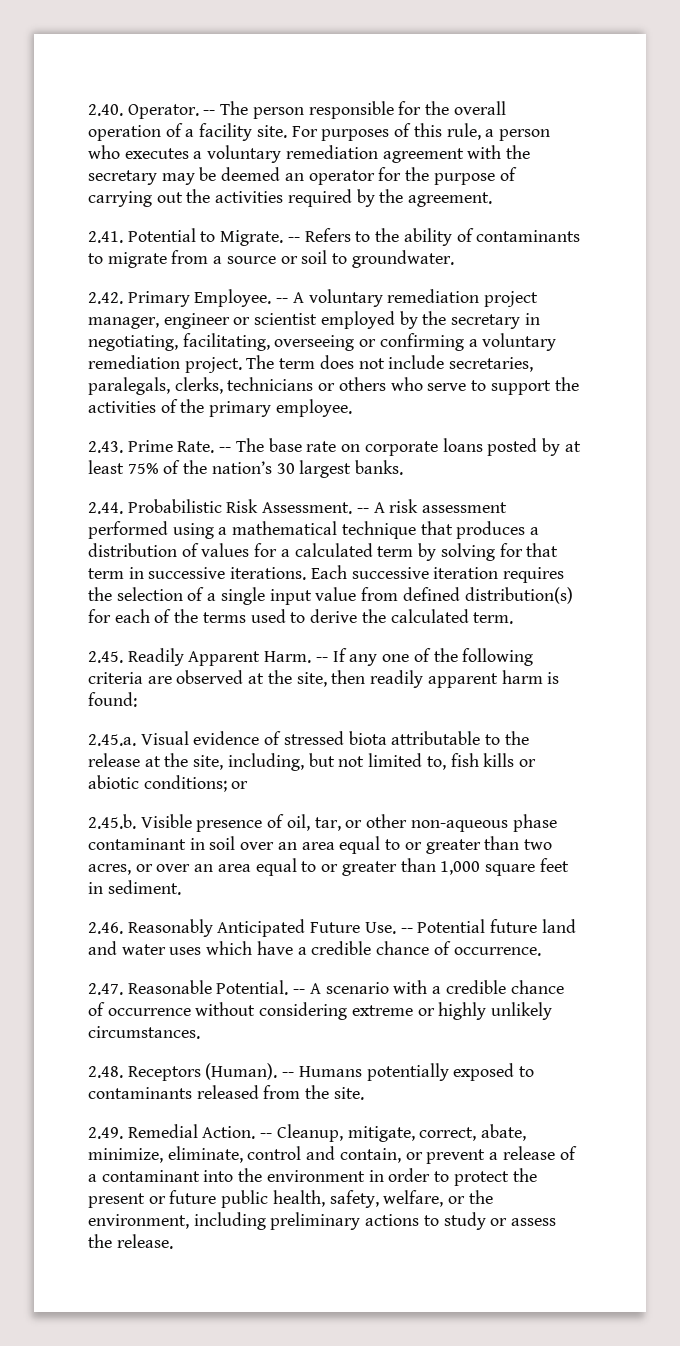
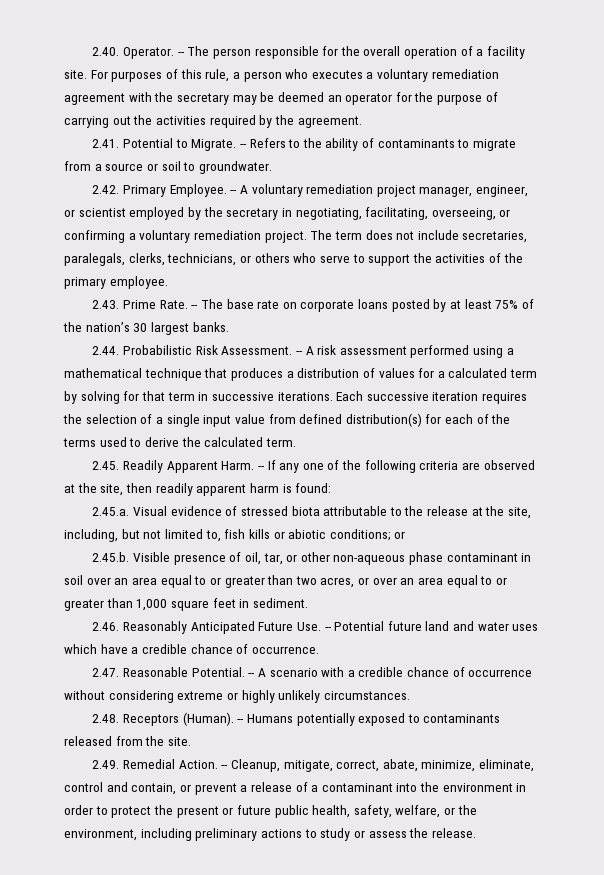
[163,313,230,329] engineer -> [476,185,529,197] engineer,
[274,335,355,351] overseeing -> [431,208,496,220] overseeing,
[227,377,314,391] technicians -> [167,253,237,266] technicians,

